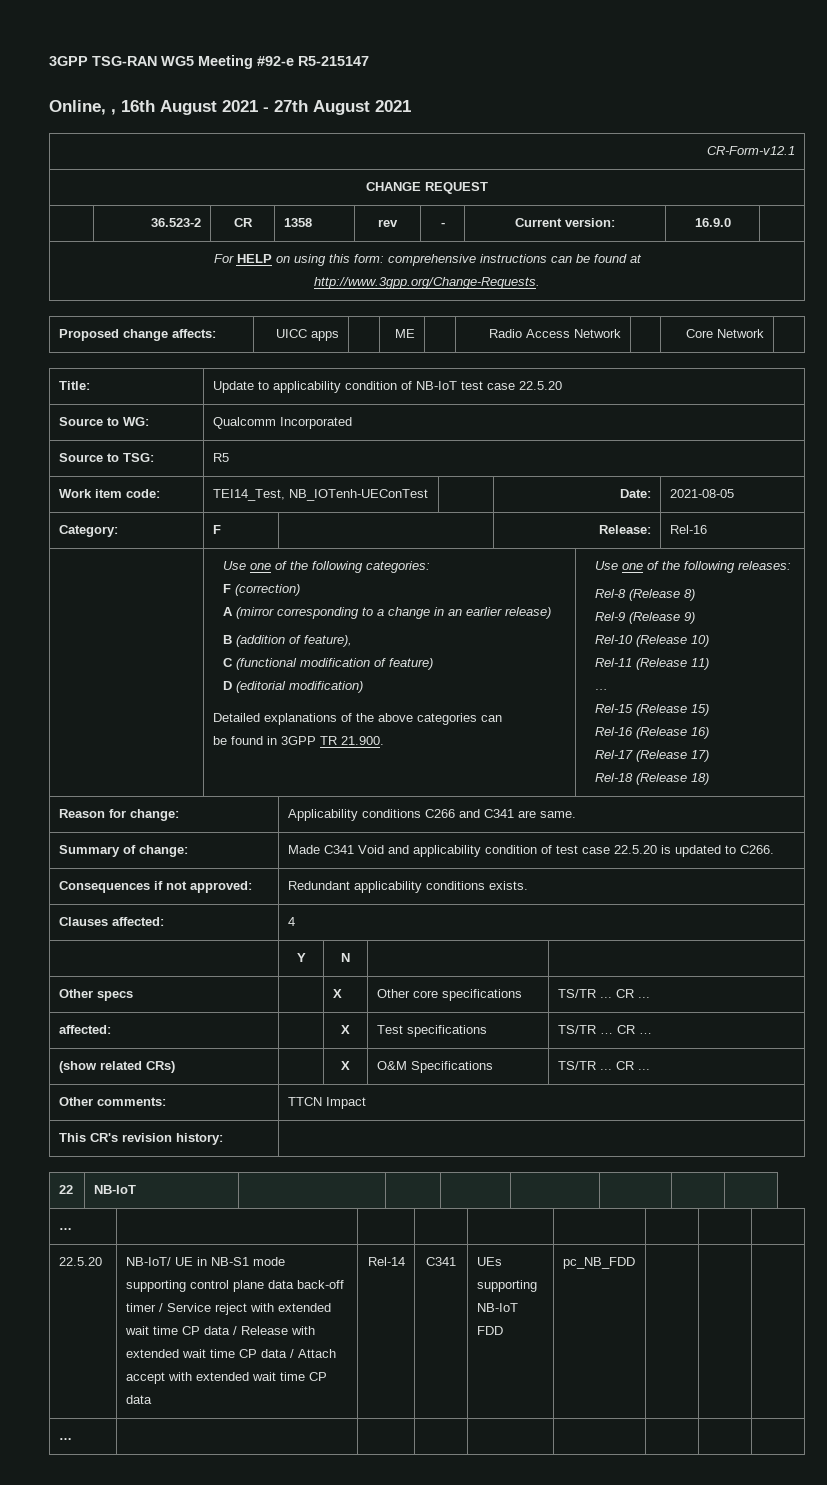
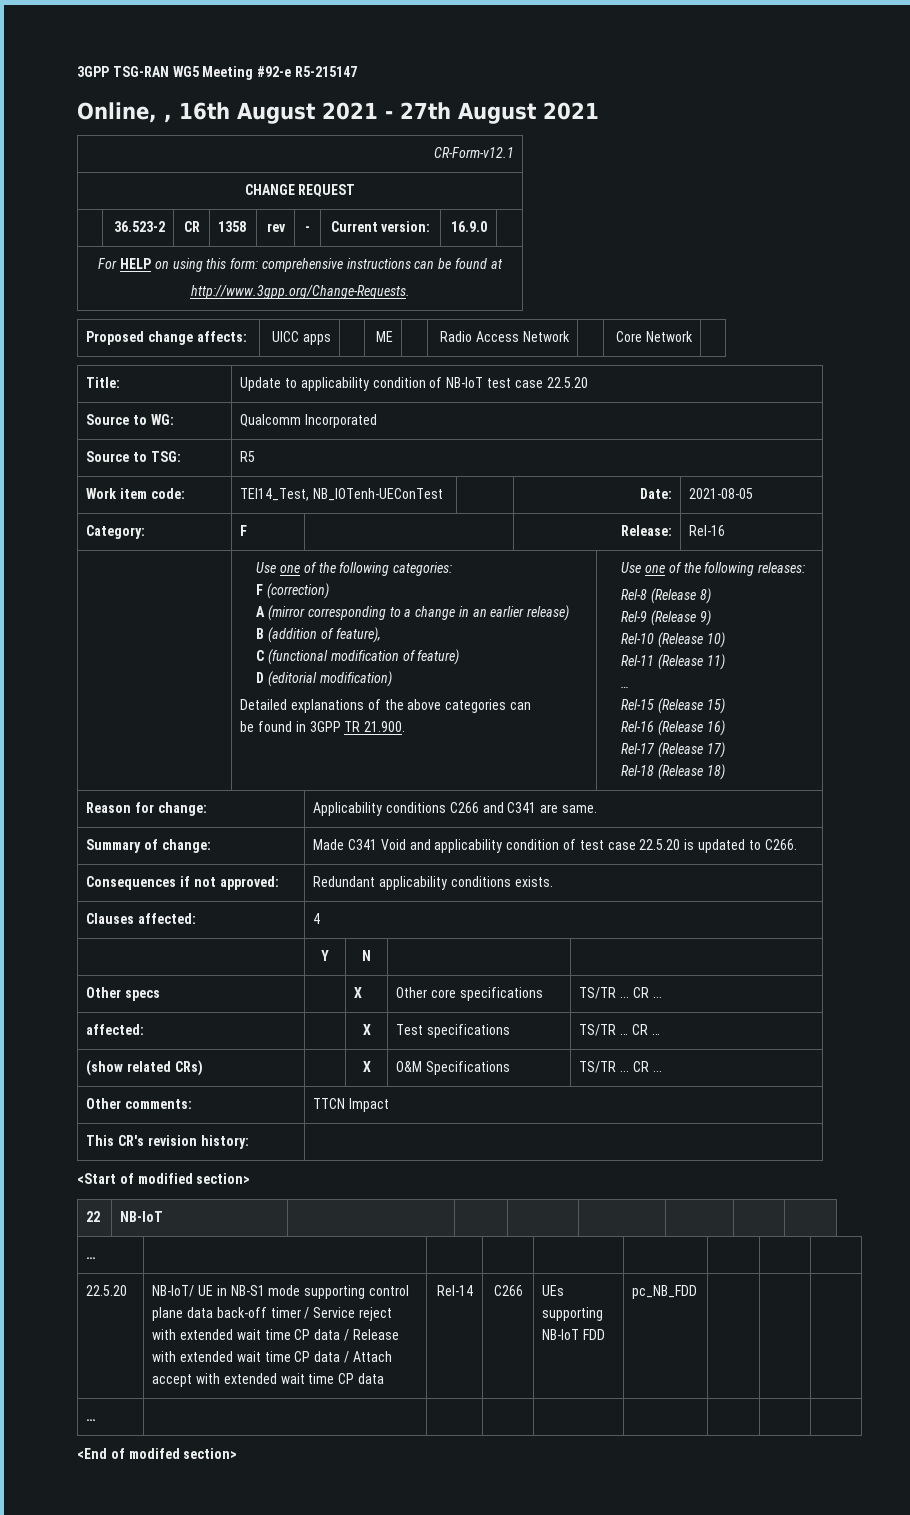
(223, 1139) none -> [77,1173,251,1184] // <Start of modified section>
[426,1257,456,1266] C341 -> [493,1285,523,1296] C266
(72, 1439) none -> [77,1448,238,1459] // <End of modifed section>

